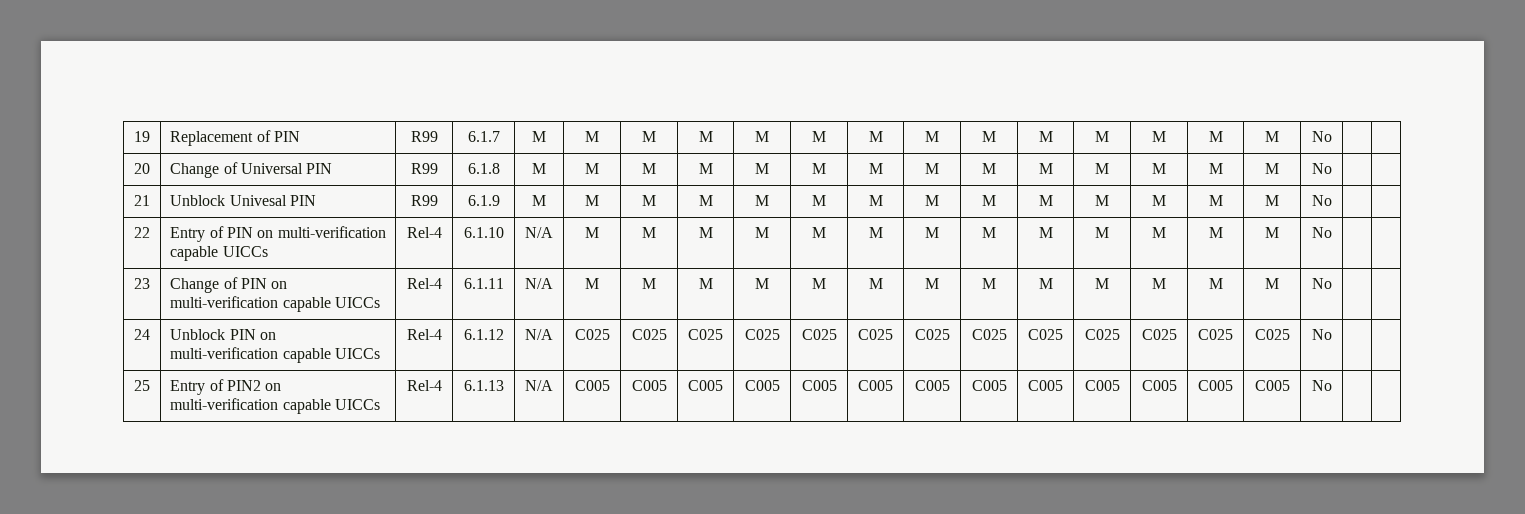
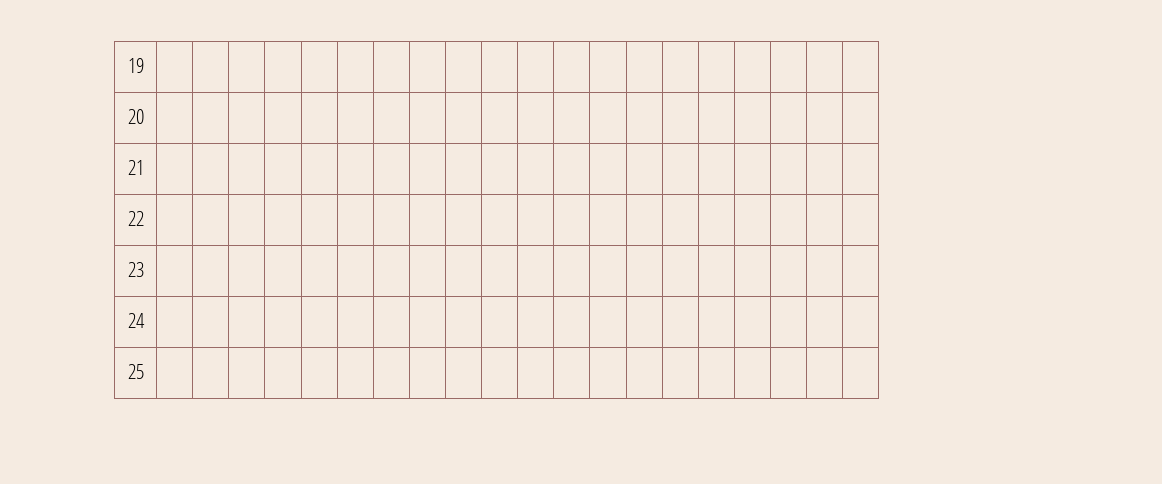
[170,130,300,146] [410,131,438,142] [467,131,500,142] [532,131,546,142] [585,131,599,142] [642,131,656,142] [698,131,713,142] [755,131,769,142] [812,131,826,142] [868,131,883,142] [925,131,939,142] [982,131,996,142] [1038,131,1053,142] [1095,131,1109,142] [1152,131,1166,142] [1208,131,1223,142] [1265,131,1279,142] [1311,131,1332,142] [134,163,150,174] [170,162,333,178] [410,163,438,174] [467,163,500,174] [532,163,546,174] [585,163,599,174] [642,163,656,174] [698,163,713,174] [755,163,769,174] [812,163,826,174] [868,163,883,174] [925,163,939,174] [982,163,996,174] [1038,163,1053,174] [1095,163,1109,174] [1152,163,1166,174] [1208,163,1223,174] [1265,163,1279,174] [1311,163,1332,174] [134,195,150,206] [170,195,316,206] [410,195,438,206] [467,195,500,206] [532,195,546,206] [585,195,599,206] [642,195,656,206] [698,195,713,206] [755,195,769,206] [812,195,826,206] [868,195,883,206] [925,195,939,206] [982,195,996,206] [1038,195,1053,206] [1095,195,1109,206] [1152,195,1166,206] [1208,195,1223,206] [1265,195,1279,206] [1311,195,1332,206] [134,227,150,238] [170,226,386,242] [170,246,268,261] [406,227,442,238] [463,227,504,238] [525,227,553,238] [585,227,599,238] [642,227,656,238] [698,227,713,238] [755,227,769,238] [812,227,826,238] [868,227,883,238] [925,227,939,238] [982,227,996,238] [1038,227,1053,238] [1095,227,1109,238] [1152,227,1166,238] [1208,227,1223,238] [1265,227,1279,238] [1311,227,1332,238] [134,278,150,289] [170,277,288,293] [170,296,380,312] [406,278,442,289] [463,278,504,289] [525,278,553,289] [585,278,599,289] [642,278,656,289] [698,278,713,289] [755,278,769,289] [812,278,826,289] [868,278,883,289] [925,278,939,289] [982,278,996,289] [1038,278,1053,289] [1095,278,1109,289] [1152,278,1166,289] [1208,278,1223,289] [1265,278,1279,289] [1311,278,1332,289] [134,329,150,340] [170,329,276,340] [170,347,380,363] [406,329,442,340] [463,329,504,340] [525,329,553,340] [574,329,610,340] [631,329,667,340] [688,329,723,340] [744,329,780,340] [801,329,837,340] [858,329,893,340] [914,329,950,340] [971,329,1007,340] [1028,329,1063,340] [1084,329,1120,340] [1141,329,1177,340] [1198,329,1233,340] [1254,329,1290,340] [1311,329,1332,340] [134,380,150,391] [170,379,282,395] [170,398,380,414] [406,380,442,391] [463,380,504,391] [525,380,553,391] [574,380,610,391] [631,380,667,391] [688,380,723,391] [744,380,780,391] [801,380,837,391] [858,380,893,391] [914,380,950,391] [971,380,1007,391] [1028,380,1063,391] [1084,380,1120,391] [1141,380,1177,391] [1198,380,1233,391] [1254,380,1290,391] [1311,380,1332,391] Replacement of PIN | R99 | 6.1.7 | M | M | M | M | M | M | M | M | M | M | M | M | M | M | No | | // 20 | Change of Universal PIN | R99 | 6.1.8 | M | M | M | M | M | M | M | M | M | M | M | M | M | M | No | | // 21 | Unblock Univesal PIN | R99 | 6.1.9 | M | M | M | M | M | M | M | M | M | M | M | M | M | M | No | | // 22 | Entry of PIN on multi-verification capable UICCs | Rel-4 | 6.1.10 | N/A | M | M | M | M | M | M | M | M | M | M | M | M | M | No | | // 23 | Change of PIN on multi-verification capable UICCs | Rel-4 | 6.1.11 | N/A | M | M | M | M | M | M | M | M | M | M | M | M | M | No | | // 24 | Unblock PIN on multi-verification capable UICCs | Rel-4 | 6.1.12 | N/A | C025 | C025 | C025 | C025 | C025 | C025 | C025 | C025 | C025 | C025 | C025 | C025 | C025 | No | | // 25 | Entry of PIN2 on multi-verification capable UICCs | Rel-4 | 6.1.13 | N/A | C005 | C005 | C005 | C005 | C005 | C005 | C005 | C005 | C005 | C005 | C005 | C005 | C005 | No -> [127,109,144,124] [127,160,144,175] [127,211,144,226] [127,262,144,277] [127,313,145,328] [127,364,144,379] | | | | | | | | | | | | | | | | | | | // 20 | | | | | | | | | | | | | | | | | | | | // 21 | | | | | | | | | | | | | | | | | | | | // 22 | | | | | | | | | | | | | | | | | | | | // 23 | | | | | | | | | | | | | | | | | | | | // 24 | | | | | | | | | | | | | | | | | | | | // 25 | | | | | | | | | | | | | | | | | |

